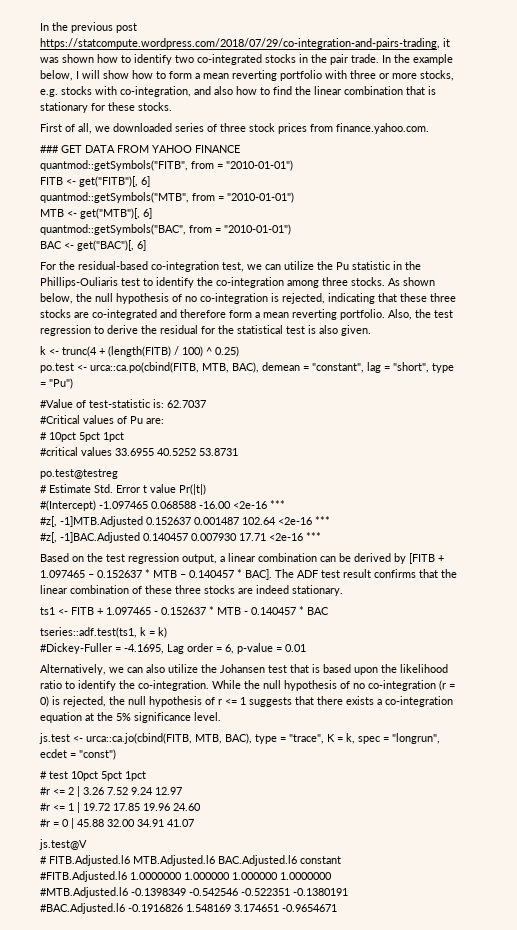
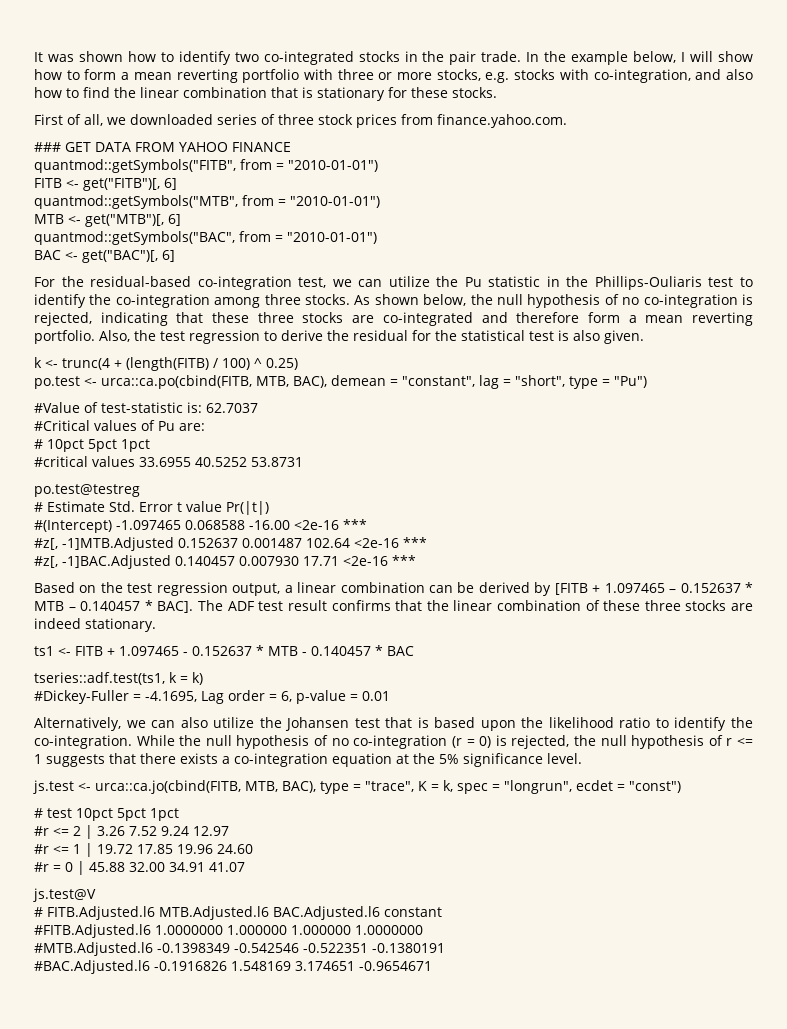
[40,22,137,33] [40,38,450,49] In the previous post https://statcompute.wordpress.com/2018/07/29/co-integration-and-pairs-trading, it -> [34,52,43,62] It

